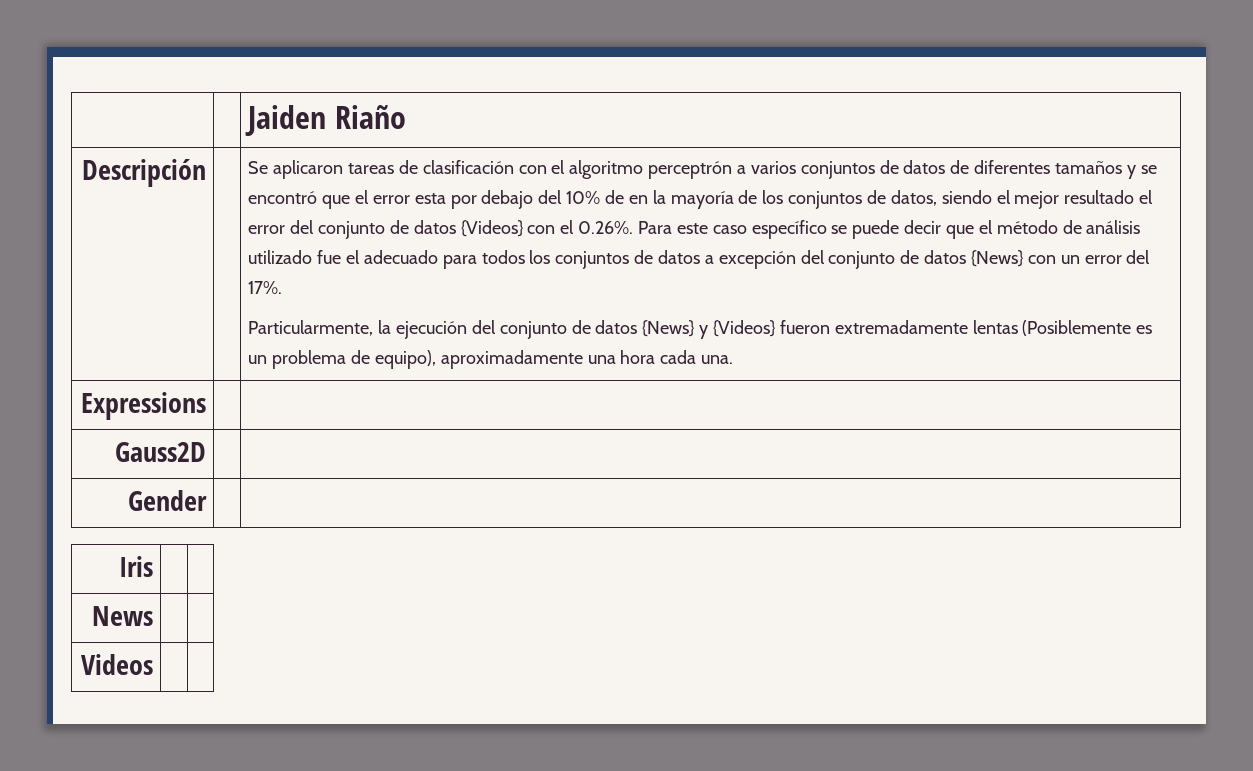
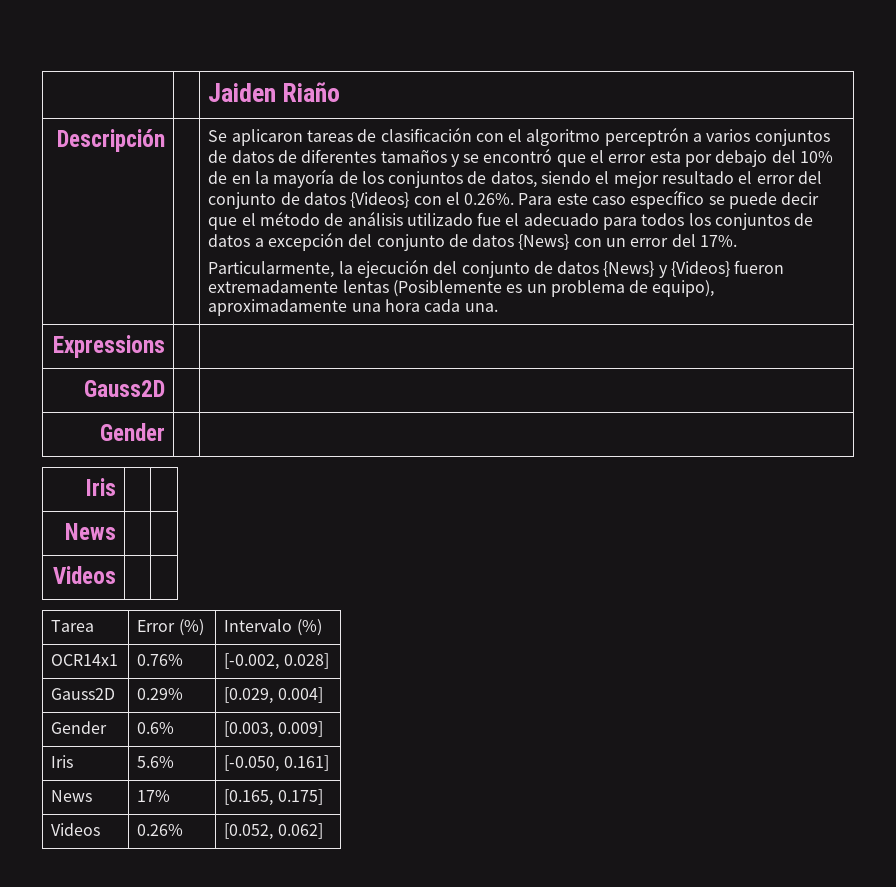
(153, 664) none -> [51,620,95,632] [137,619,204,636] [224,619,322,636] [51,654,119,666] [137,654,184,666] [224,653,329,670] [51,688,116,700] [137,688,184,700] [224,687,323,704] [51,721,108,734] [137,722,175,734] [224,721,323,738] [51,755,74,768] [137,756,175,768] [224,755,329,772] [51,790,93,802] [137,790,171,802] [224,789,323,806] [51,823,101,836] [137,824,184,836] [224,823,323,840] // Tarea | Error (%) | Intervalo (%) // OCR14x1 | 0.76% | [-0.002, 0.028] // Gauss2D | 0.29% | [0.029, 0.004] // Gender | 0.6% | [0.003, 0.009] // Iris | 5.6% | [-0.050, 0.161] // News | 17% | [0.165, 0.175] // Videos | 0.26% | [0.052, 0.062]

